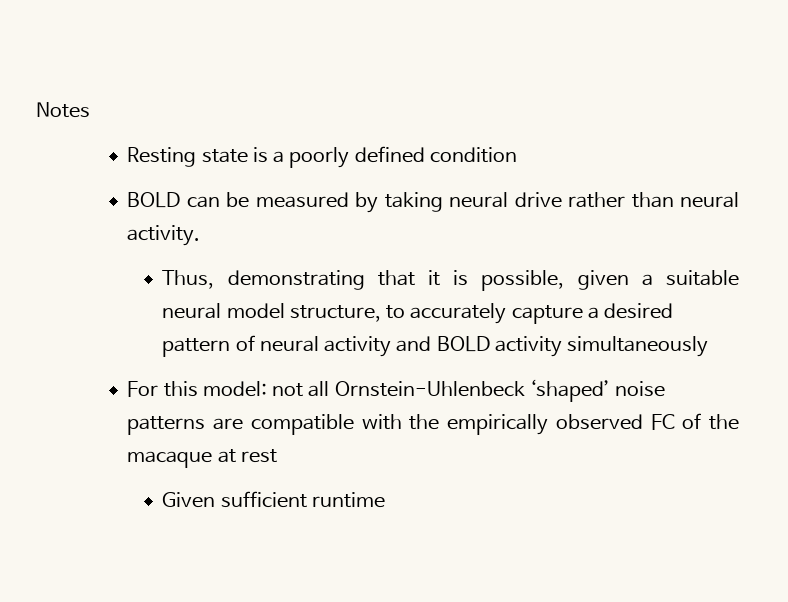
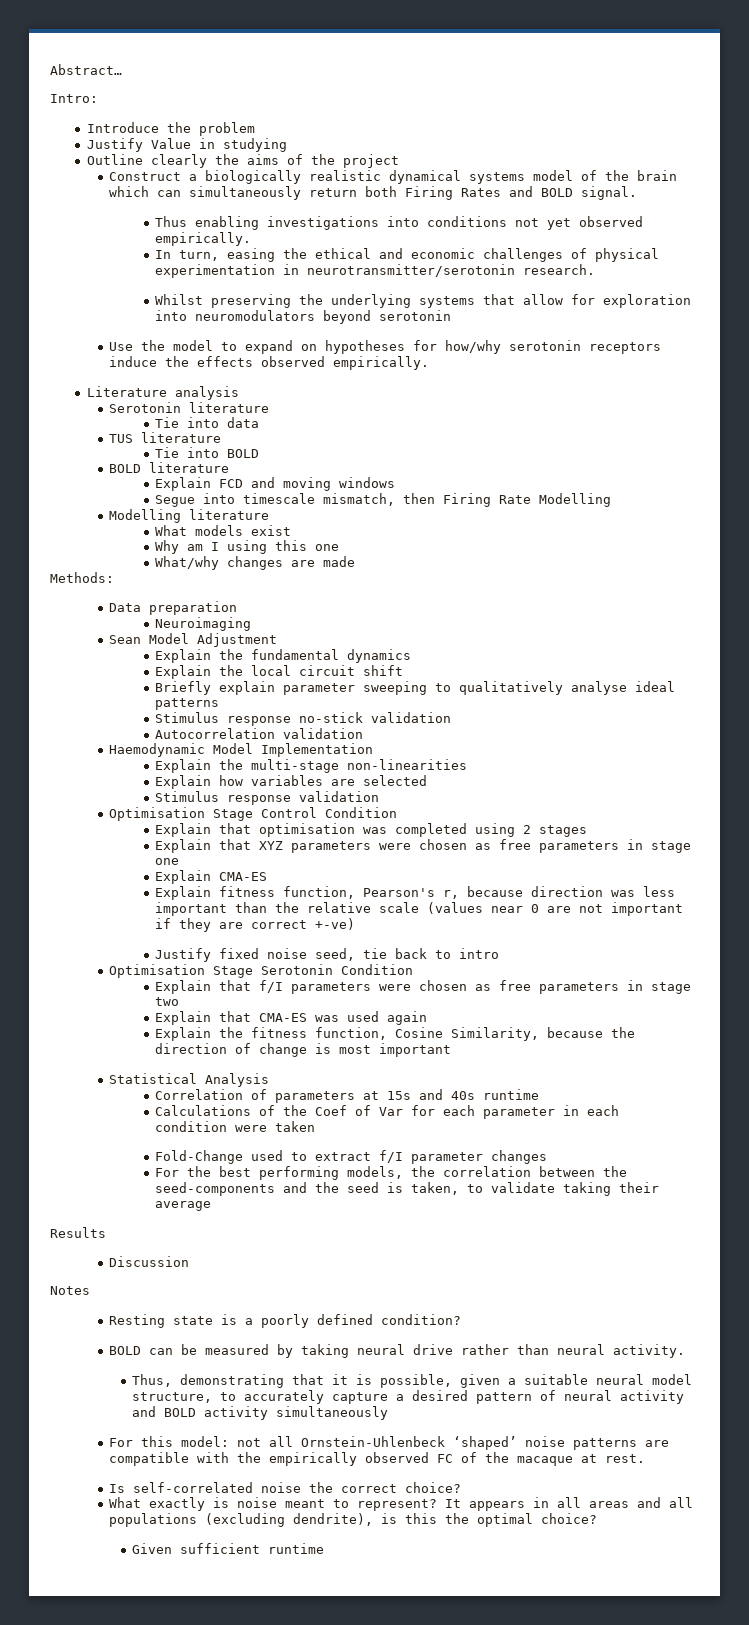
(36, 110) none -> [50,64,122,75] [50,94,98,103] [86,122,255,136] [86,138,287,152] [86,154,399,168] [109,170,678,184] [109,186,638,200] [155,216,644,230] [155,232,252,246] [155,248,660,262] [155,264,596,278] [155,294,692,308] [155,310,452,324] [109,340,662,354] [109,356,430,370] [86,386,239,400] [109,402,270,413] [155,417,260,428] [109,432,222,443] [155,447,260,458] [109,462,230,473] [155,477,396,491] [155,493,612,507] [109,509,270,523] [155,525,292,536] [155,540,340,554] [155,556,356,570] [50,572,114,583] [109,601,238,615] [155,617,252,631] [109,633,278,647] [155,649,412,663] [155,665,404,679] [155,681,676,695] [155,698,220,710] [155,712,452,726] [155,728,364,739] [109,743,374,757] [155,759,468,773] [155,775,428,789] [155,791,380,805] [109,807,398,821] [155,823,588,837] [155,839,692,853] [155,858,180,865] [155,870,268,884] [155,886,676,900] [155,902,684,916] [155,918,356,932] [155,948,500,962] [109,964,414,978] [155,980,692,994] [155,997,180,1006] [155,1011,428,1025] [155,1027,636,1041] [155,1043,452,1057] [109,1073,270,1087] [155,1089,540,1103] [155,1105,620,1119] [155,1121,316,1132] [155,1150,548,1164] [155,1166,628,1180] [155,1182,660,1196] [155,1201,212,1211] [50,1227,106,1238] [109,1256,190,1267] Abstract… // Intro: // Introduce the problem // Justify Value in studying // Outline clearly the aims of the project // Construct a biologically realistic dynamical systems model of the brain which can simultaneously return both Firing Rates and BOLD signal. // Thus enabling investigations into conditions not yet observed empirically. // In turn, easing the ethical and economic challenges of physical experimentation in neurotransmitter/serotonin research. // Whilst preserving the underlying systems that allow for exploration into neuromodulators beyond serotonin // Use the model to expand on hypotheses for how/why serotonin receptors induce the effects observed empirically. // Literature analysis // Serotonin literature // Tie into data // TUS literature // Tie into BOLD // BOLD literature // Explain FCD and moving windows // Segue into timescale mismatch, then Firing Rate Modelling // Modelling literature // What models exist // Why am I using this one // What/why changes are made // Methods: // Data preparation // Neuroimaging // Sean Model Adjustment // Explain the fundamental dynamics // Explain the local circuit shift // Briefly explain parameter sweeping to qualitatively analyse ideal patterns // Stimulus response no-stick validation // Autocorrelation validation // Haemodynamic Model Implementation // Explain the multi-stage non-linearities // Explain how variables are selected // Stimulus response validation // Optimisation Stage Control Condition // Explain that optimisation was completed using 2 stages // Explain that XYZ parameters were chosen as free parameters in stage one // Explain CMA-ES // Explain fitness function, Pearson's r, because direction was less important than the relative scale (values near 0 are not important if they are correct +-ve) // Justify fixed noise seed, tie back to intro // Optimisation Stage Serotonin Condition // Explain that f/I parameters were chosen as free parameters in stage two // Explain that CMA-ES was used again // Explain the fitness function, Cosine Similarity, because the direction of change is most important // Statistical Analysis // Correlation of parameters at 15s and 40s runtime // Calculations of the Coef of Var for each parameter in each condition were taken // Fold-Change used to extract f/I parameter changes // For the best performing models, the correlation between the seed-components and the seed is taken, to validate taking their average // Results // Discussion //
[429,147,517,163] condition -> [381,1314,462,1325] condition?
[240,449,277,463] rest -> [605,1454,646,1463] [109,1482,462,1493] [109,1497,694,1511] [109,1513,598,1527] rest. // Is self-correlated noise the correct choice? // What exactly is noise meant to represent? It appears in all areas and all populations (excluding dendrite), is this the optimal choice?

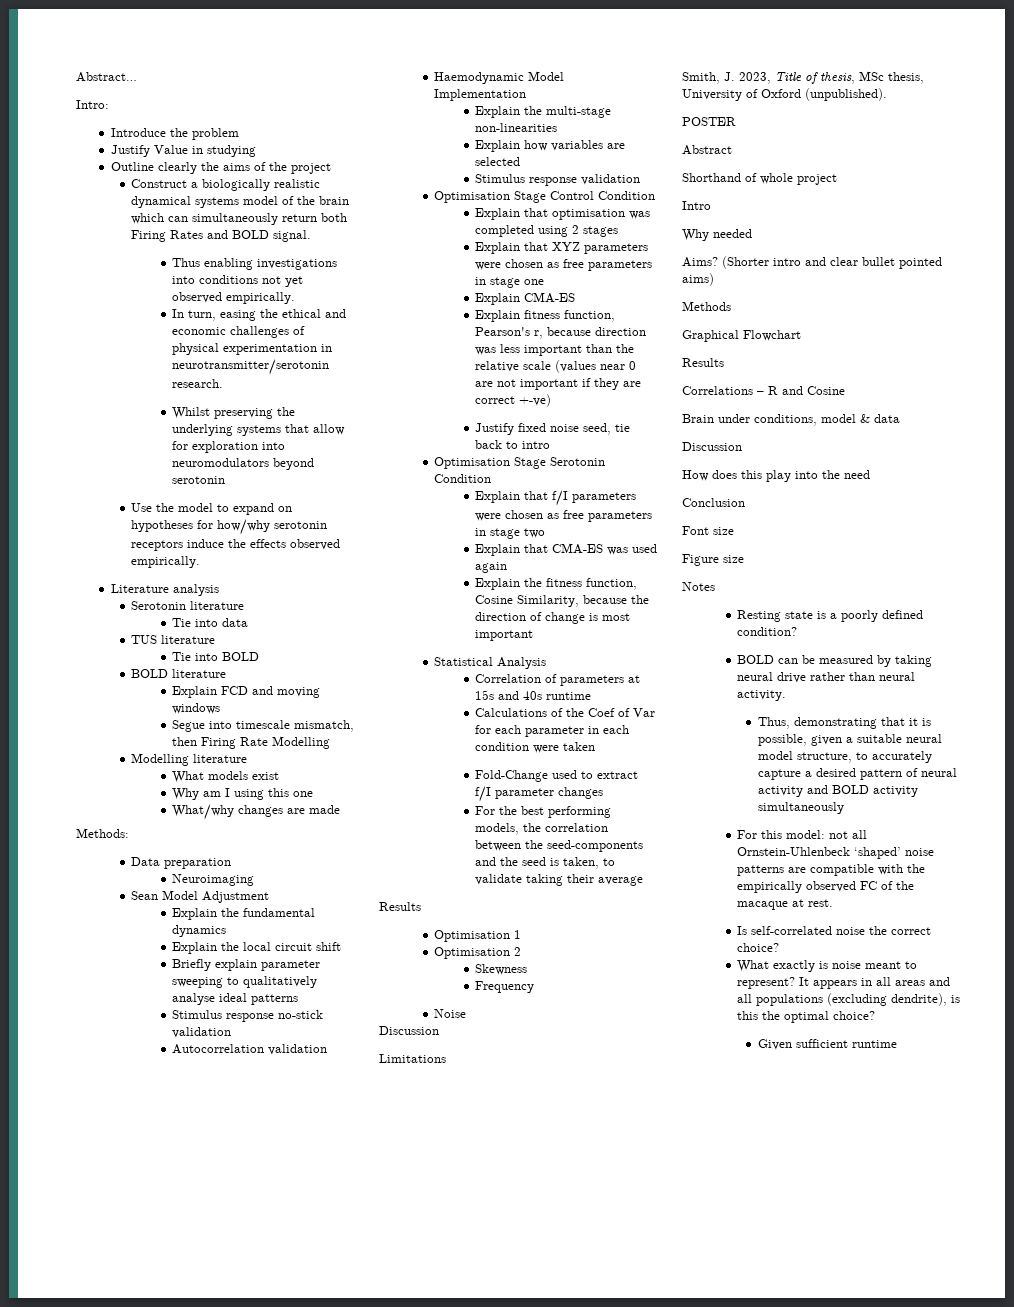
[109,1256,190,1267] Discussion -> [434,930,522,942] [434,947,522,959] [475,964,528,975] [475,981,535,993] [434,1009,467,1018] [379,1026,439,1035] [379,1054,446,1063] [682,71,924,84] [682,88,887,101] [682,117,736,126] [682,145,732,155] [682,173,837,185] [682,201,711,210] [682,229,752,241] [682,256,942,269] [682,273,714,286] [682,301,731,311] [682,330,801,342] [682,358,724,367] [682,386,845,395] [682,414,900,426] [682,442,742,451] [682,470,870,482] [682,498,745,507] [682,526,734,535] [682,554,744,566] Optimisation 1 // Optimisation 2 // Skewness // Frequency // Noise // Discussion // Limitations // Smith, J. 2023, Title of thesis, MSc thesis, University of Oxford (unpublished). // POSTER // Abstract // Shorthand of whole project // Intro // Why needed // Aims? (Shorter intro and clear bullet pointed aims) // Methods // Graphical Flowchart // Results // Correlations – R and Cosine // Brain under conditions, model & data // Discussion // How does this play into the need // Conclusion // Font size // Figure size

